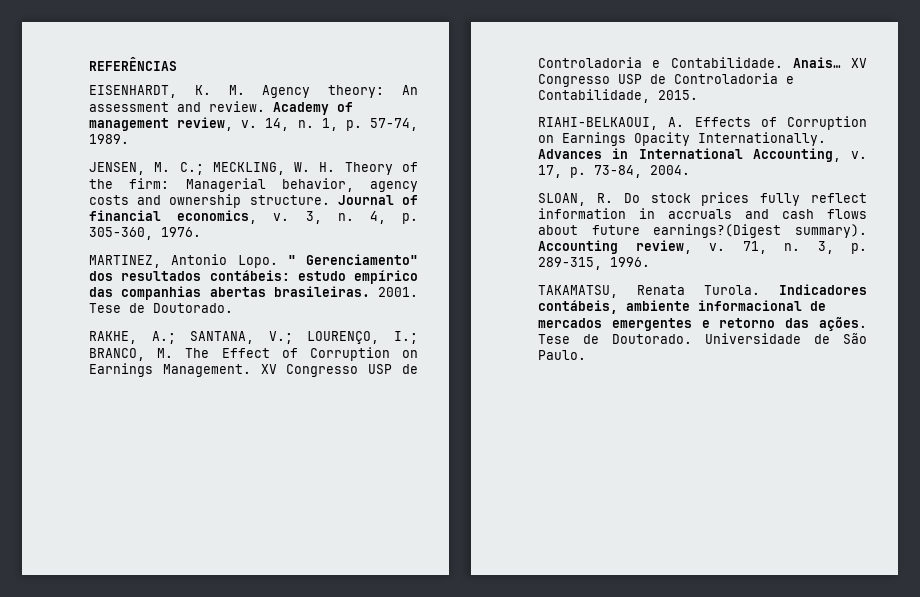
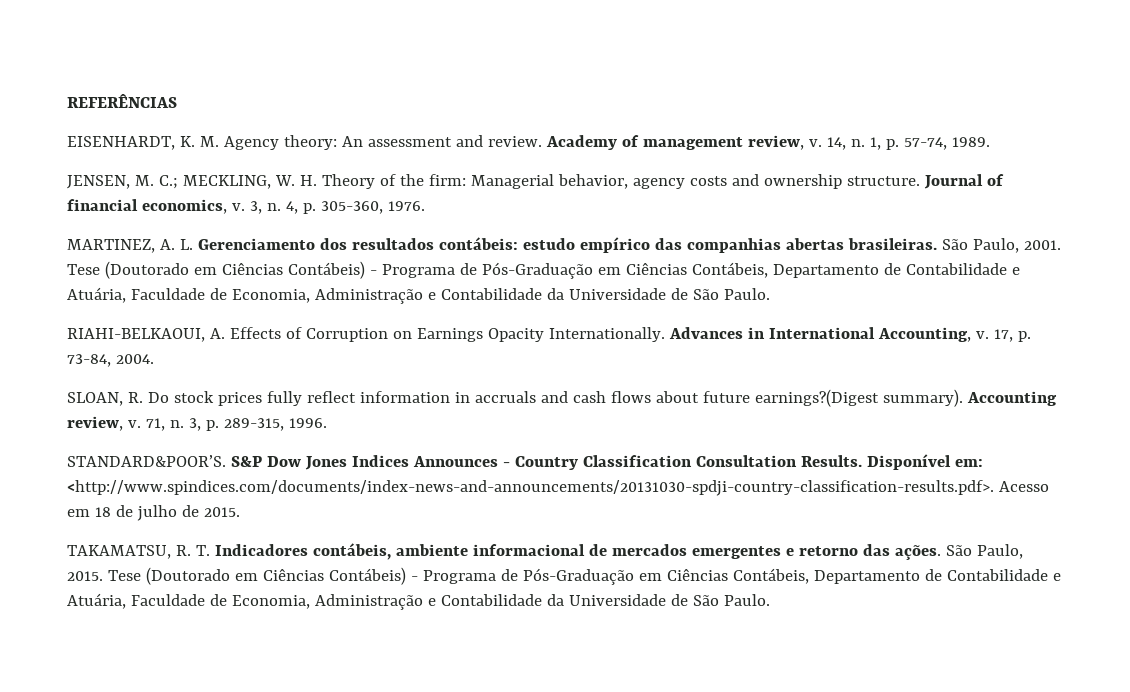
[171,254,418,268] Antonio Lopo. " Gerenciamento" -> [159,238,315,250] A. L. Gerenciamento
[378,287,418,297] [89,303,233,313] [89,331,418,344] [89,347,418,361] [89,363,419,377] [538,57,867,68] [538,73,794,87] [538,89,698,103] 2001. Tese de Doutorado. // RAKHE, A.; SANTANA, V.; LOURENÇO, I.; BRANCO, M. The Effect of Corruption on Earnings Management. XV Congresso USP de Controladoria e Contabilidade. Anais… XV Congresso USP de Controladoria e Contabilidade, 2015. -> [941,238,1061,253] [67,261,1020,279] [67,287,770,304] São Paulo, 2001. Tese (Doutorado em Ciências Contábeis) - Programa de Pós-Graduação em Ciências Contábeis, Departamento de Contabilidade e Atuária, Faculdade de Economia, Administração e Contabilidade da Universidade de São Paulo.
(650, 262) none -> [67,454,983,470] [67,480,1049,496] [67,505,240,521] // STANDARD&POOR’S. S&P Dow Jones Indices Announces - Country Classification Consultation Results. Disponível em: <http://www.spindices.com/documents/index-news-and-announcements/20131030-spdji-country-classification-results.pdf>. Acesso em 18 de julho de 2015.
[637,285,760,295] Renata Turola. -> [175,545,210,556] R. T.
[538,334,692,344] Tese de Doutorado. -> [945,544,1023,559] [67,567,1061,585] [67,593,564,610] São Paulo, 2015. Tese (Doutorado em Ciências Contábeis) - Programa de Pós-Graduação em Ciências Contábeis, Departamento de Contabilidade e Atuária, Faculdade de Economia, Administração e Contabilidade da

